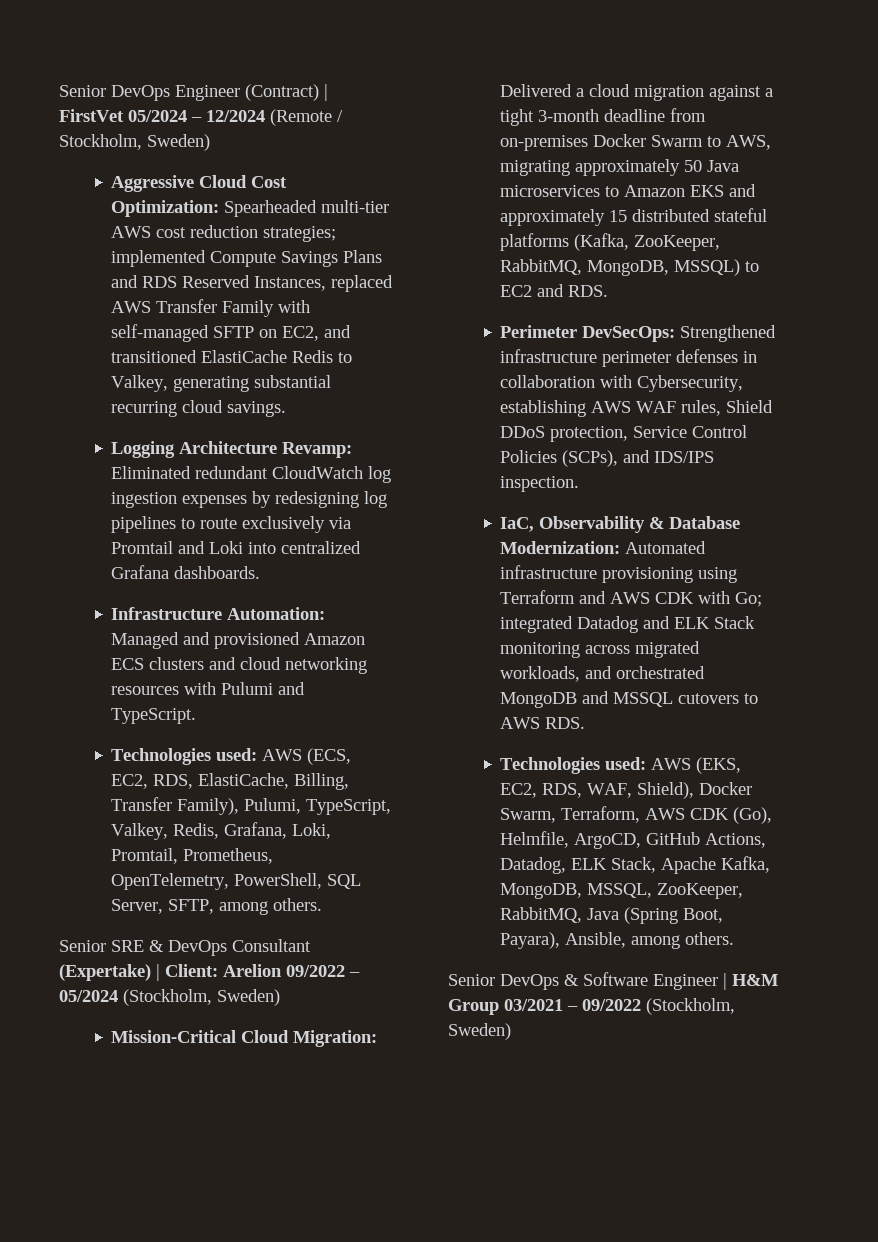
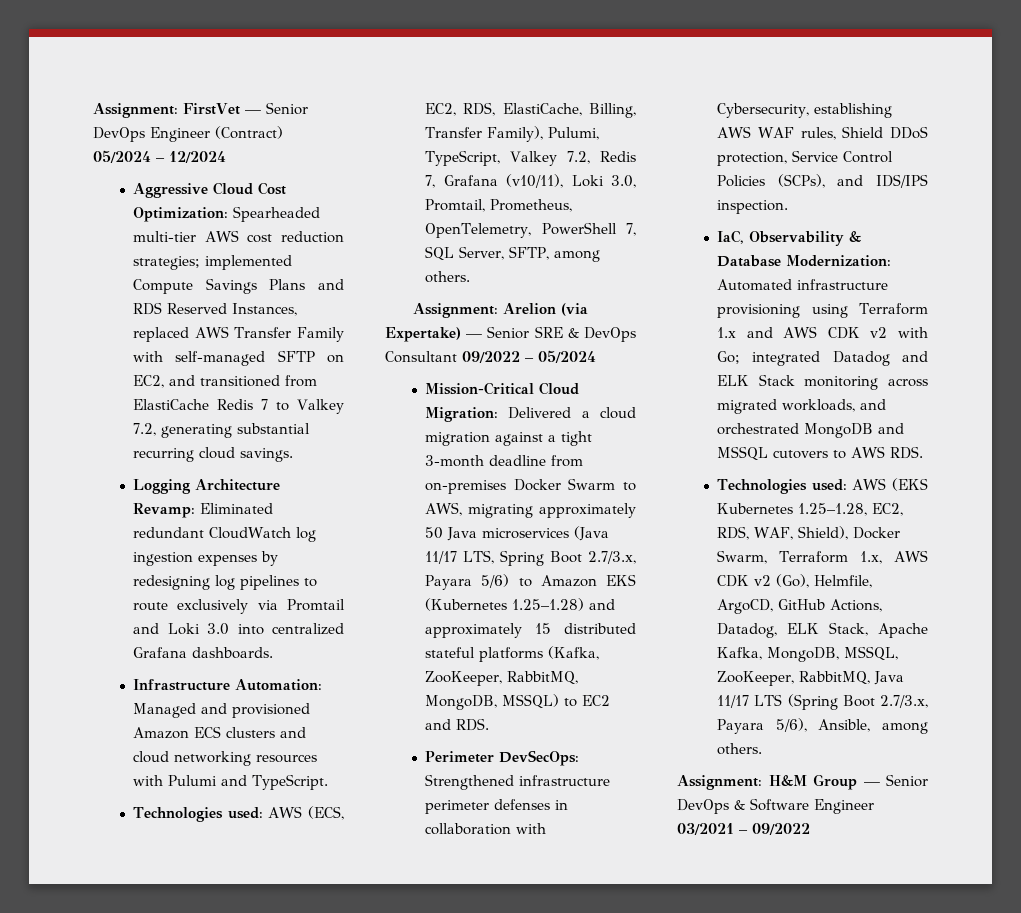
(59, 91) none -> [93,103,261,118] Assignment: FirstVet —
[324,84,328,101] [59,109,124,122] | FirstVet -> (283, 132) none
[270,109,343,126] [59,134,210,151] (Remote / Stockholm, Sweden) -> (226, 157) none
(198, 356) none -> [285,375,318,387] from
[338,352,353,363] [111,375,169,392] to Valkey, -> [261,399,345,414] [133,423,157,436] 7 to Valkey 7.2,
(244, 547) none -> [207,623,230,635] 3.0
[111,822,332,840] Valkey, Redis, Grafana, Loki, -> [510,151,636,166] [425,174,636,188] Valkey 7.2, Redis 7, Grafana (v10/11), Loki 3.0,
[234,873,323,889] PowerShell, -> [541,222,636,236] PowerShell 7,
(323, 904) none -> [413,303,589,318] [385,327,483,342] Assignment: Arelion (via Expertake) —
[59,964,282,981] (Expertake) | Client: Arelion -> (457, 357) none
[123,989,280,1006] (Stockholm, Sweden) -> (596, 356) none
(601, 191) none -> [574,526,610,541] [425,550,636,566] [425,574,510,590] (Java 11/17 LTS, Spring Boot 2.7/3.x, Payara 5/6)
(725, 191) none -> [425,598,585,611] (Kubernetes 1.25–1.28)
(576, 597) none -> [717,327,737,338] 1.x
(695, 598) none -> [870,327,888,338] v2
[696,757,742,774] (EKS, -> [892,478,928,491] [717,503,868,516] (EKS Kubernetes 1.25–1.28,
[561,806,730,823] Terraform, AWS CDK -> [779,550,929,564] [717,575,772,587] Terraform 1.x, AWS CDK v2
[624,907,724,924] [500,932,561,949] (Spring Boot, Payara), -> [717,694,928,710] [717,718,807,734] 11/17 LTS (Spring Boot 2.7/3.x, Payara 5/6),
(735, 938) none -> [677,774,880,790] Assignment: H&M Group —
[723,973,778,990] [448,999,499,1015] | H&M Group -> (874, 806) none
[646,998,735,1015] [448,1023,511,1040] (Stockholm, Sweden) -> (810, 829) none

